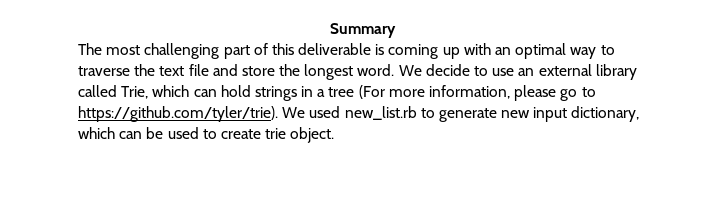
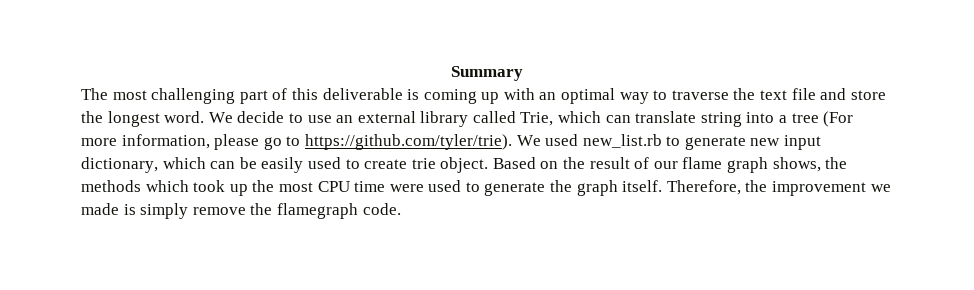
[220,85,314,101] hold strings in -> [635,111,775,127] translate string into
(164, 133) none -> [261,157,304,173] easily
(335, 135) none -> [492,157,848,173] [81,180,891,196] [81,203,401,219] Based on the result of our flame graph shows, the methods which took up the most CPU time were used to generate the graph itself. Therefore, the improvement we made is simply remove the flamegraph code.

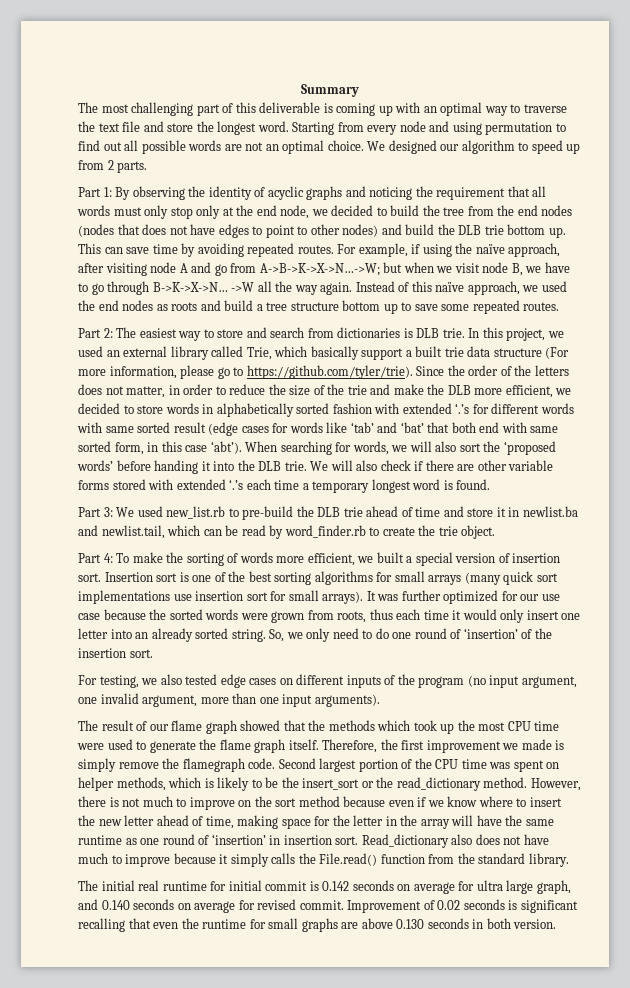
[208,111,332,123] We decide to use -> [292,121,566,135] [78,140,581,154] [78,160,148,173] [78,186,547,200] [77,205,573,219] [78,224,566,238] [78,243,561,257] [78,262,570,276] [78,281,567,295] [78,300,560,314] [78,327,564,341] [78,346,103,357] Starting from every node and using permutation to find out all possible words are not an optimal choice. We designed our algorithm to speed up from 2 parts. // Part 1: By observing the identity of acyclic graphs and noticing the requirement that all words must only stop only at the end node, we decided to build the tree from the end nodes (nodes that does not have edges to point to other nodes) and build the DLB trie bottom up. This can save time by avoiding repeated routes. For example, if using the naïve approach, after visiting node A and go from A->B->K->X->N…->W; but when we visit node B, we have to go through B->K->X->N… ->W all the way again. Instead of this naïve approach, we used the end nodes as roots and build a tree structure bottom up to save some repeated routes. // Part 2: The easiest way to store and search from dictionaries is DLB trie. In this project, we used
[605,111,819,127] can translate string into a tree -> [310,346,542,360] basically support a built trie data structure
[516,134,822,150] [81,157,341,173] We used new_list.rb to generate new input dictionary, which can be easily used -> [416,365,569,376] [78,384,572,398] [78,403,574,417] [77,422,559,436] [78,441,556,455] [77,460,554,474] [78,479,491,493] [78,506,578,520] [78,525,366,539] Since the order of the letters does not matter, in order to reduce the size of the trie and make the DLB more efficient, we decided to store words in alphabetically sorted fashion with extended ‘.’s for different words with same sorted result (edge cases for words like ‘tab’ and ‘bat’ that both end with same sorted form, in this case ‘abt’). When searching for words, we will also sort the ‘proposed words’ before handing it into the DLB trie. We will also check if there are other variable forms stored with extended ‘.’s each time a temporary longest word is found. // Part 3: We used new_list.rb to pre-build the DLB trie ahead of time and store it in newlist.ba and newlist.tail, which can be read by word_finder.rb
(408, 164) none -> [418,525,436,536] the
[492,157,586,169] Based on the -> [78,552,561,566] [78,571,558,585] [78,590,560,604] [78,609,581,623] [78,628,552,642] [78,648,153,658] [78,674,577,688] [78,693,380,707] [78,720,98,731] // Part 4: To make the sorting of words more efficient, we built a special version of insertion sort. Insertion sort is one of the best sorting algorithms for small arrays (many quick sort implementations use insertion sort for small arrays). It was further optimized for our use case because the sorted words were grown from roots, thus each time it would only insert one letter into an already sorted string. So, we only need to do one round of ‘insertion’ of the insertion sort. // For testing, we also tested edge cases on different inputs of the program (no input argument, one invalid argument, more than one input arguments). // The
[772,157,821,172] shows, -> [240,720,306,731] showed that
(573, 186) none -> [219,739,251,750] flame
(768, 186) none -> [401,740,425,750] first
(401, 209) none -> [278,758,560,772] [78,777,581,791] [78,796,562,810] [78,815,554,829] [78,834,549,848] [78,853,569,867] [78,880,571,894] [78,899,578,913] [78,918,557,932] Second largest portion of the CPU time was spent on helper methods, which is likely to be the insert_sort or the read_dictionary method. However, there is not much to improve on the sort method because even if we know where to insert the new letter ahead of time, making space for the letter in the array will have the same runtime as one round of ‘insertion’ in insertion sort. Read_dictionary also does not have much to improve because it simply calls the File.read() function from the standard library. // The initial real runtime for initial commit is 0.142 seconds on average for ultra large graph, and 0.140 seconds on average for revised commit. Improvement of 0.02 seconds is significant recalling that even the runtime for small graphs are above 0.130 seconds in both version.

